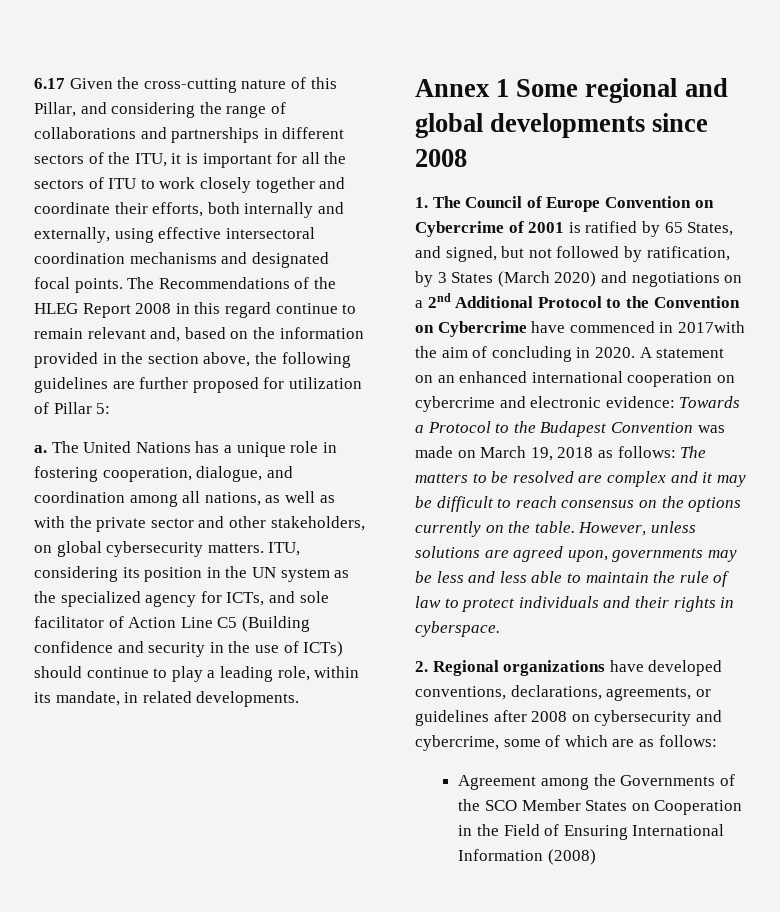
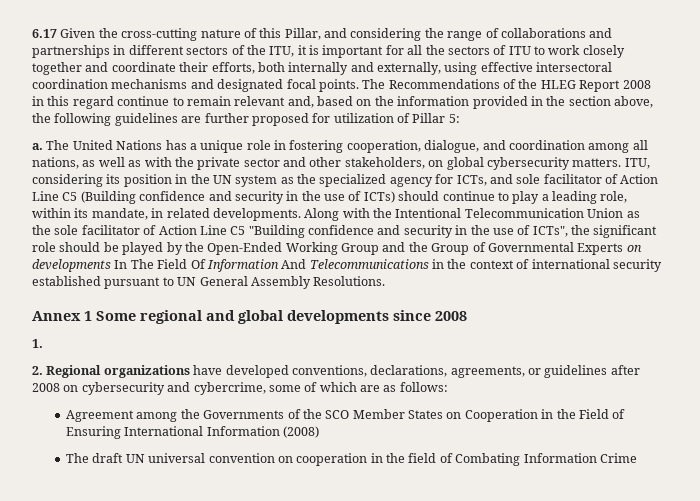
(300, 699) none -> [304,208,640,221] [32,225,658,238] [32,242,642,255] [32,259,662,272] [32,276,386,289] Along with the Intentional Telecommunication Union as the sole facilitator of Action Line C5 "Building confidence and security in the use of ICTs", the significant role should be played by the Open-Ended Working Group and the Group of Governmental Experts on developments In The Field Of Information And Telecommunications in the context of international security established pursuant to UN General Assembly Resolutions.
[432,196,714,212] [415,221,734,237] [415,246,730,262] [415,271,743,287] [415,293,740,308] [415,321,745,337] [415,346,725,362] [415,371,735,387] [415,396,741,412] [415,421,725,437] [415,446,707,461] [415,471,746,487] [415,496,742,512] [415,521,696,537] [415,546,737,562] [415,571,730,587] [415,596,735,612] [415,621,500,637] The Council of Europe Convention on Cybercrime of 2001 is ratified by 65 States, and signed, but not followed by ratification, by 3 States (March 2020) and negotiations on a 2nd Additional Protocol to the Convention on Cybercrime have commenced in 2017with the aim of concluding in 2020. A statement on an enhanced international cooperation on cybercrime and electronic evidence: Towards a Protocol to the Budapest Convention was made on March 19, 2018 as follows: The matters to be resolved are complex and it may be difficult to reach consensus on the options currently on the table. However, unless solutions are agreed upon, governments may be less and less able to maintain the rule of law to protect individuals and their rights in cyberspace. -> (43, 343) none
(597, 857) none -> [66,453,637,466] // The draft UN universal convention on cooperation in the field of Combating Information Crime

